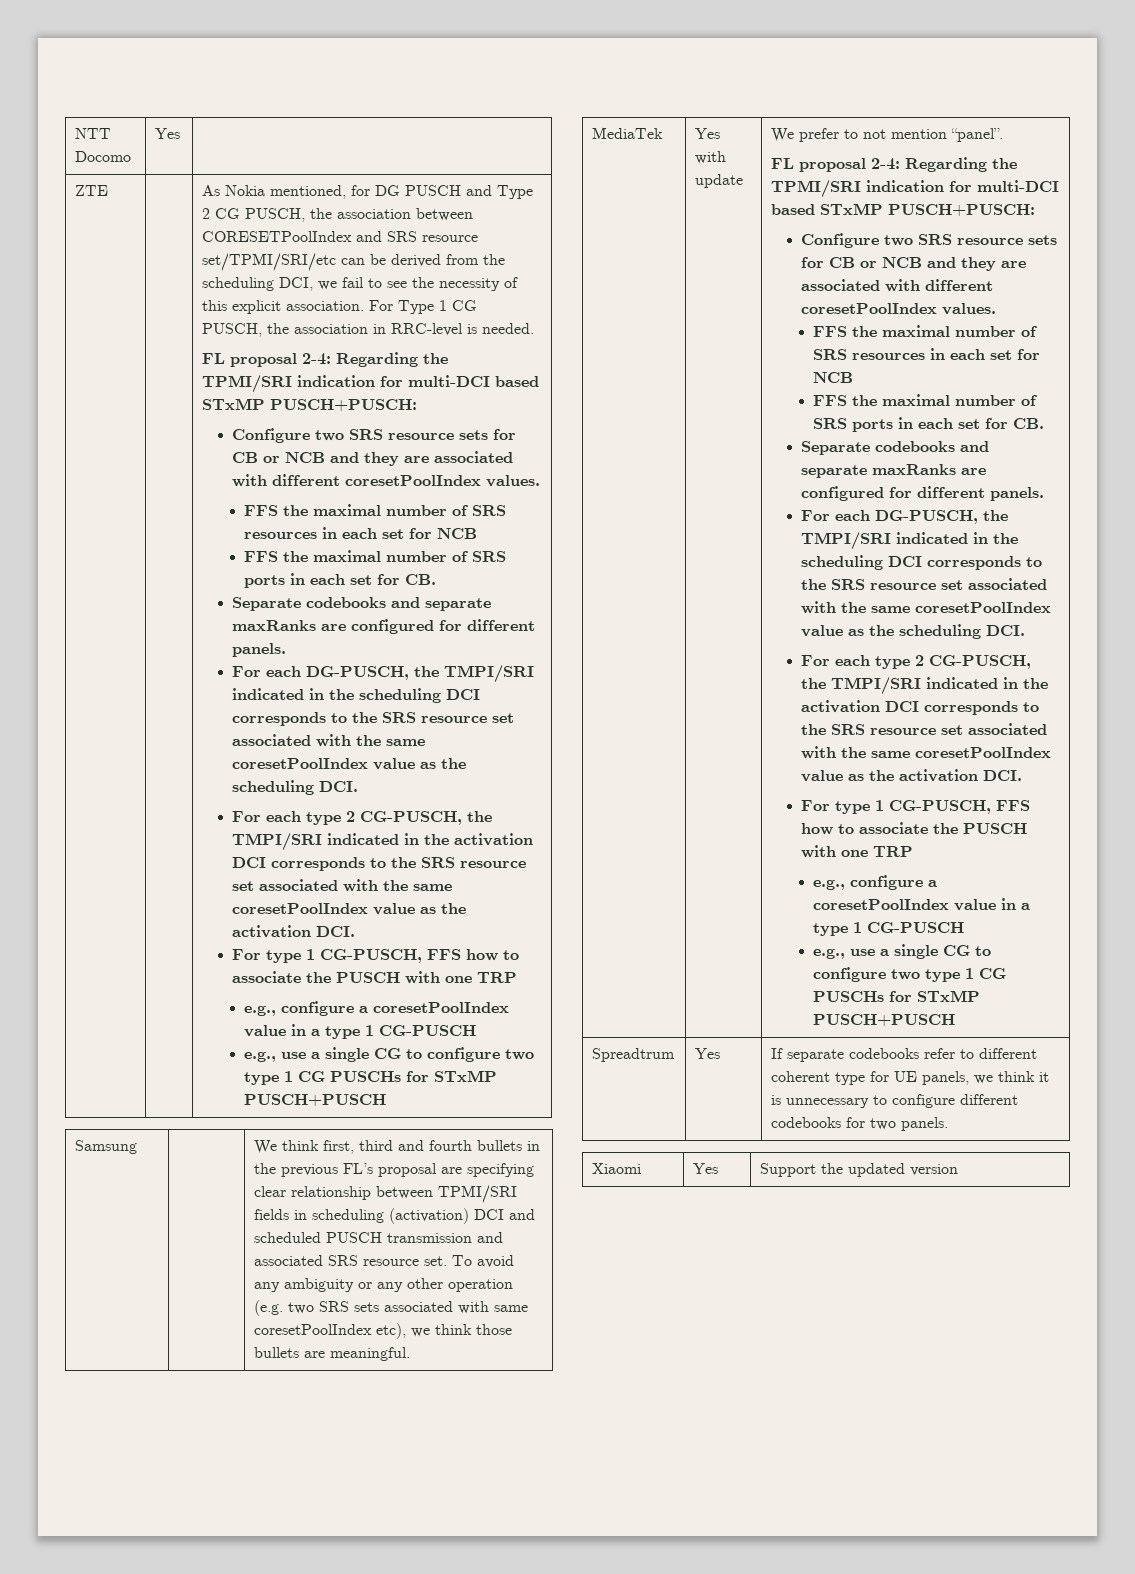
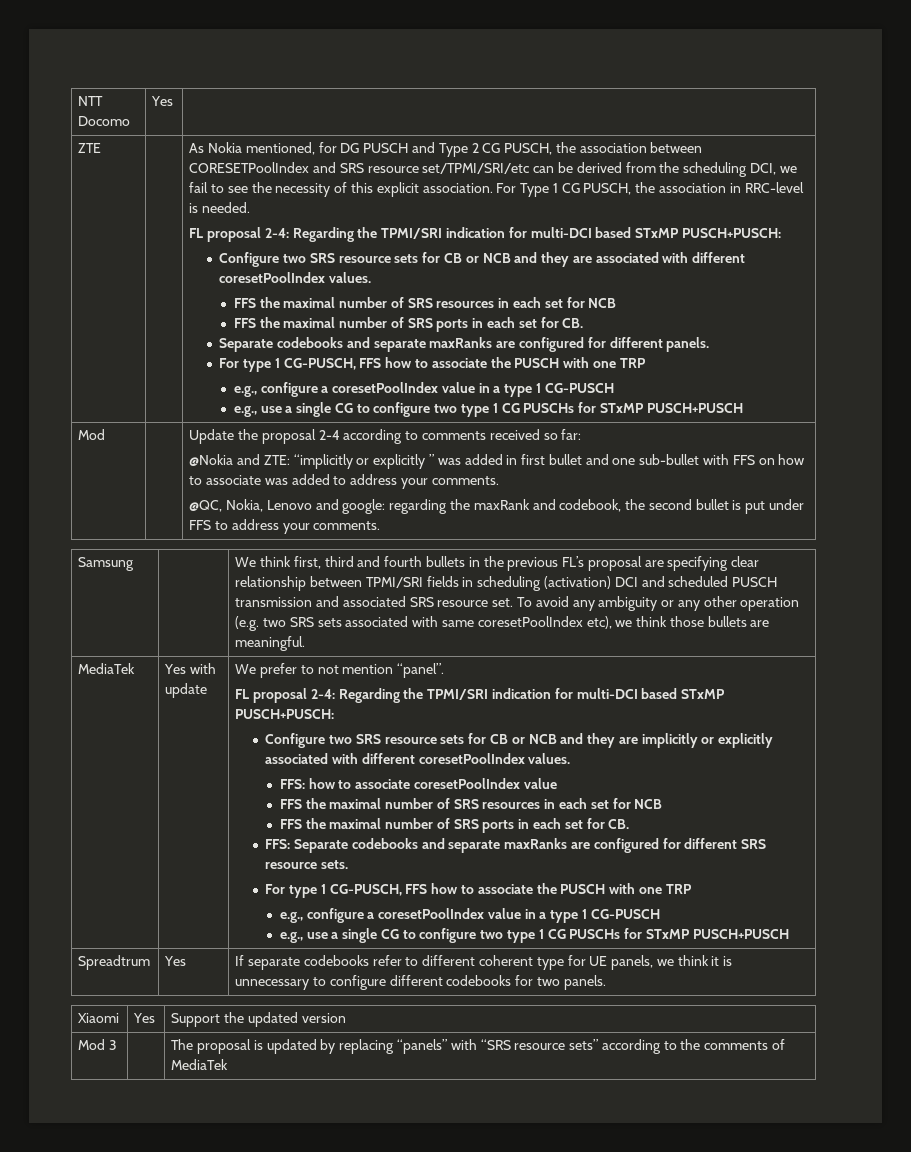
[231,665,534,683] [231,688,480,703] [231,712,514,726] [231,734,425,747] [231,758,466,770] [231,780,358,795] [231,811,492,825] [231,833,533,851] [231,857,526,871] [231,879,452,892] [231,903,466,915] [231,925,355,938] // For each DG-PUSCH, the TMPI/SRI indicated in the scheduling DCI corresponds to the SRS resource set associated with the same coresetPoolIndex value as the scheduling DCI. // For each type 2 CG-PUSCH, the TMPI/SRI indicated in the activation DCI corresponds to the SRS resource set associated with the same coresetPoolIndex value as the activation DCI. -> (710, 344) none
(386, 1100) none -> [78,429,106,440] [189,429,582,444] [189,454,805,469] [189,474,499,489] [189,499,805,514] [189,519,381,534] // Mod | | Update the proposal 2-4 according to comments received so far: // @Nokia and ZTE: “implicitly or explicitly ” was added in first bullet and one sub-bullet with FFS on how to associate was added to address your comments. // @QC, Nokia, Lenovo and google: regarding the maxRank and codebook, the second bullet is put under FFS to address your comments.
[800,279,993,292] [800,303,996,315] associated with different coresetPoolIndex values. -> [641,733,774,748] [265,753,571,764] [279,778,557,789] implicitly or explicitly associated with different coresetPoolIndex values. // FFS: how to associate coresetPoolIndex value
[800,441,989,455] [800,464,986,478] [800,486,1044,501] [800,510,1008,524] [800,532,1018,550] [800,555,1042,570] [800,578,1047,590] [800,601,1051,614] [800,624,1025,639] [800,655,1031,669] [800,677,1048,695] [800,700,1039,715] [800,723,1047,735] [800,746,1051,759] [800,769,1022,782] Separate codebooks and separate maxRanks are configured for different panels. // For each DG-PUSCH, the TMPI/SRI indicated in the scheduling DCI corresponds to the SRS resource set associated with the same coresetPoolIndex value as the scheduling DCI. // For each type 2 CG-PUSCH, the TMPI/SRI indicated in the activation DCI corresponds to the SRS resource set associated with the same coresetPoolIndex value as the activation DCI. -> [265,838,767,853] [265,860,349,869] FFS: Separate codebooks and separate maxRanks are configured for different SRS resource sets.
(959, 1170) none -> [78,1039,118,1050] [171,1039,786,1054] [171,1059,229,1070] // Mod 3 | | The proposal is updated by replacing “panels” with “SRS resource sets” according to the comments of MediaTek

